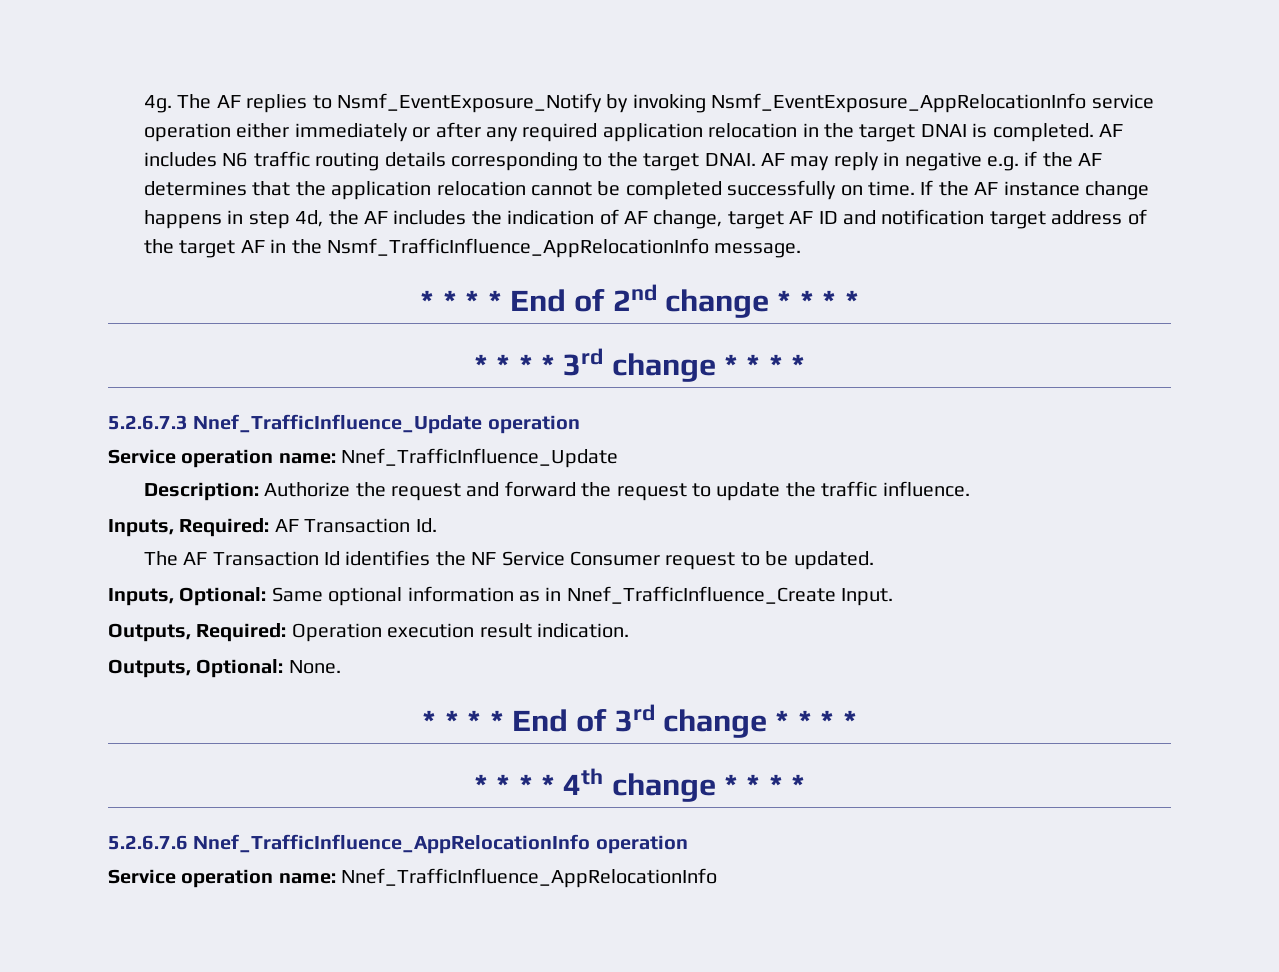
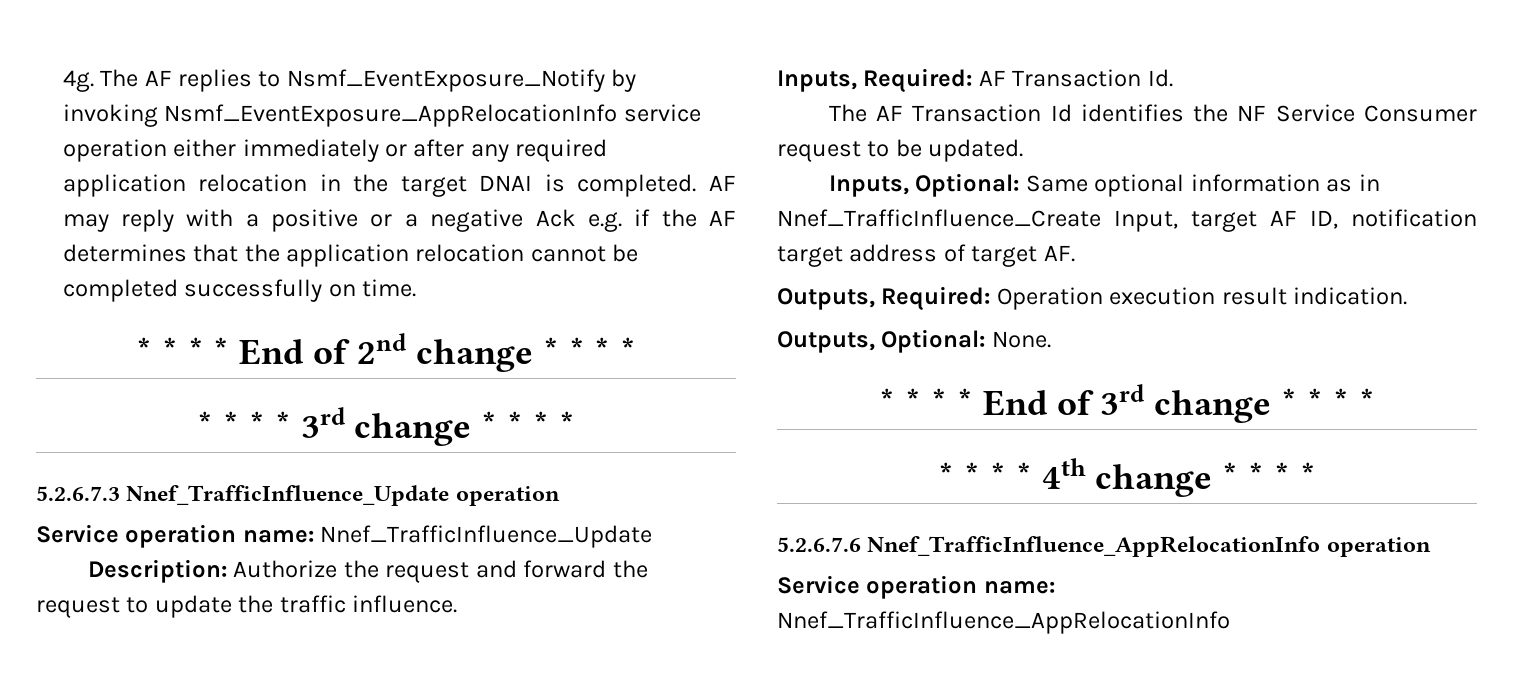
[144,151,982,171] includes N6 traffic routing details corresponding to the target DNAI. AF may reply in negative -> [62,209,576,232] may reply with a positive or a negative Ack
[920,180,1150,200] [144,209,1147,229] [144,238,802,258] If the AF instance change happens in step 4d, the AF includes the indication of AF change, target AF ID and notification target address of the target AF in the Nsmf_TrafficInfluence_AppRelocationInfo message. -> (417, 288) none
[841,588,894,606] Input. -> [1114,209,1477,232] [777,244,1075,267] Input, target AF ID, notification target address of target AF.

